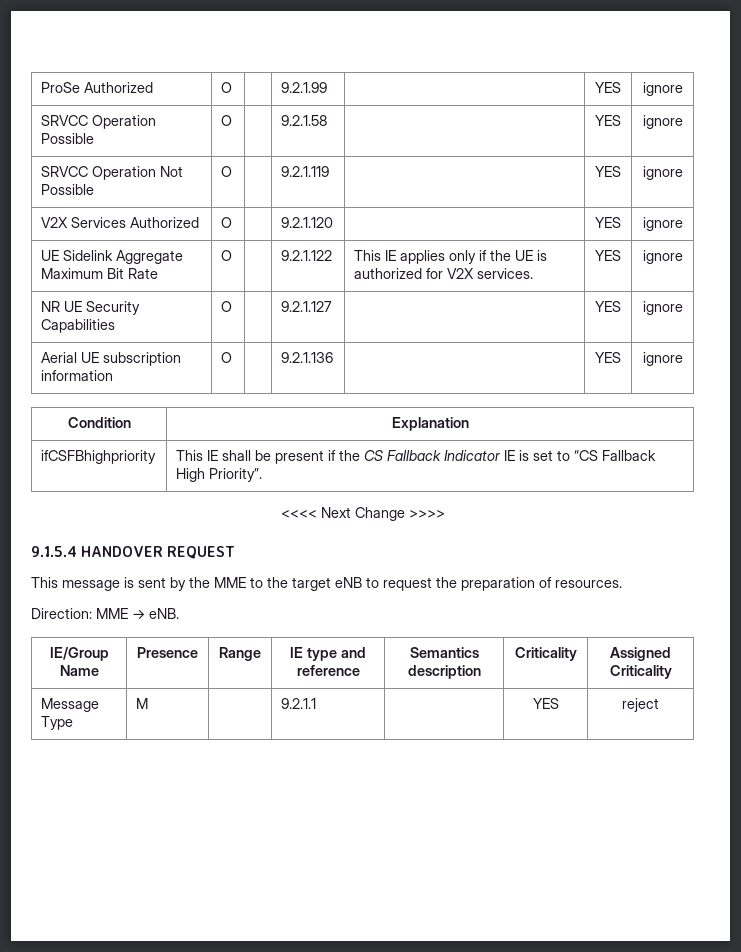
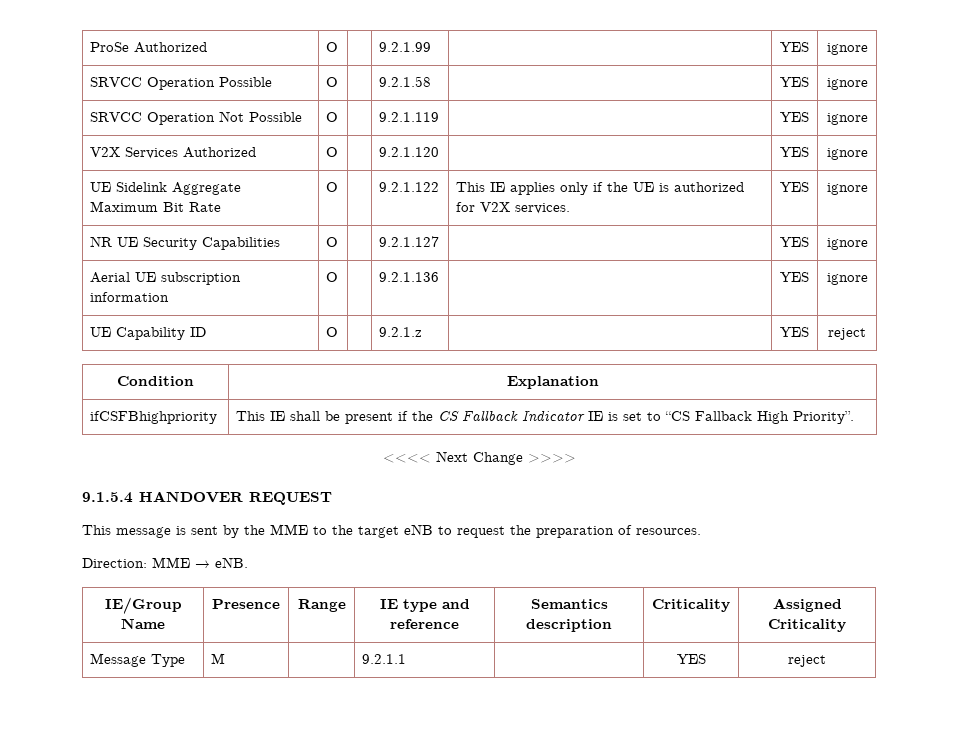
(683, 359) none -> [90,327,207,340] [326,327,339,337] [379,327,423,337] [780,327,809,337] [828,328,866,340] // UE Capability ID | O | | 9.2.1.z | | YES | reject

